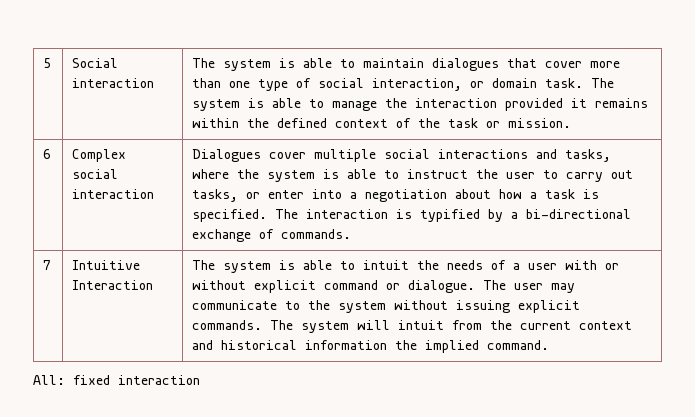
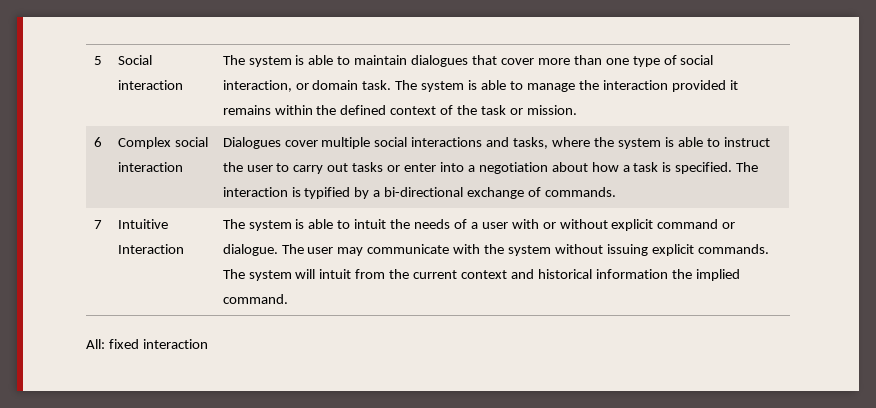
[192,189,239,202] tasks, -> [352,162,384,172] tasks
[285,301,301,310] to -> [453,244,481,254] with

